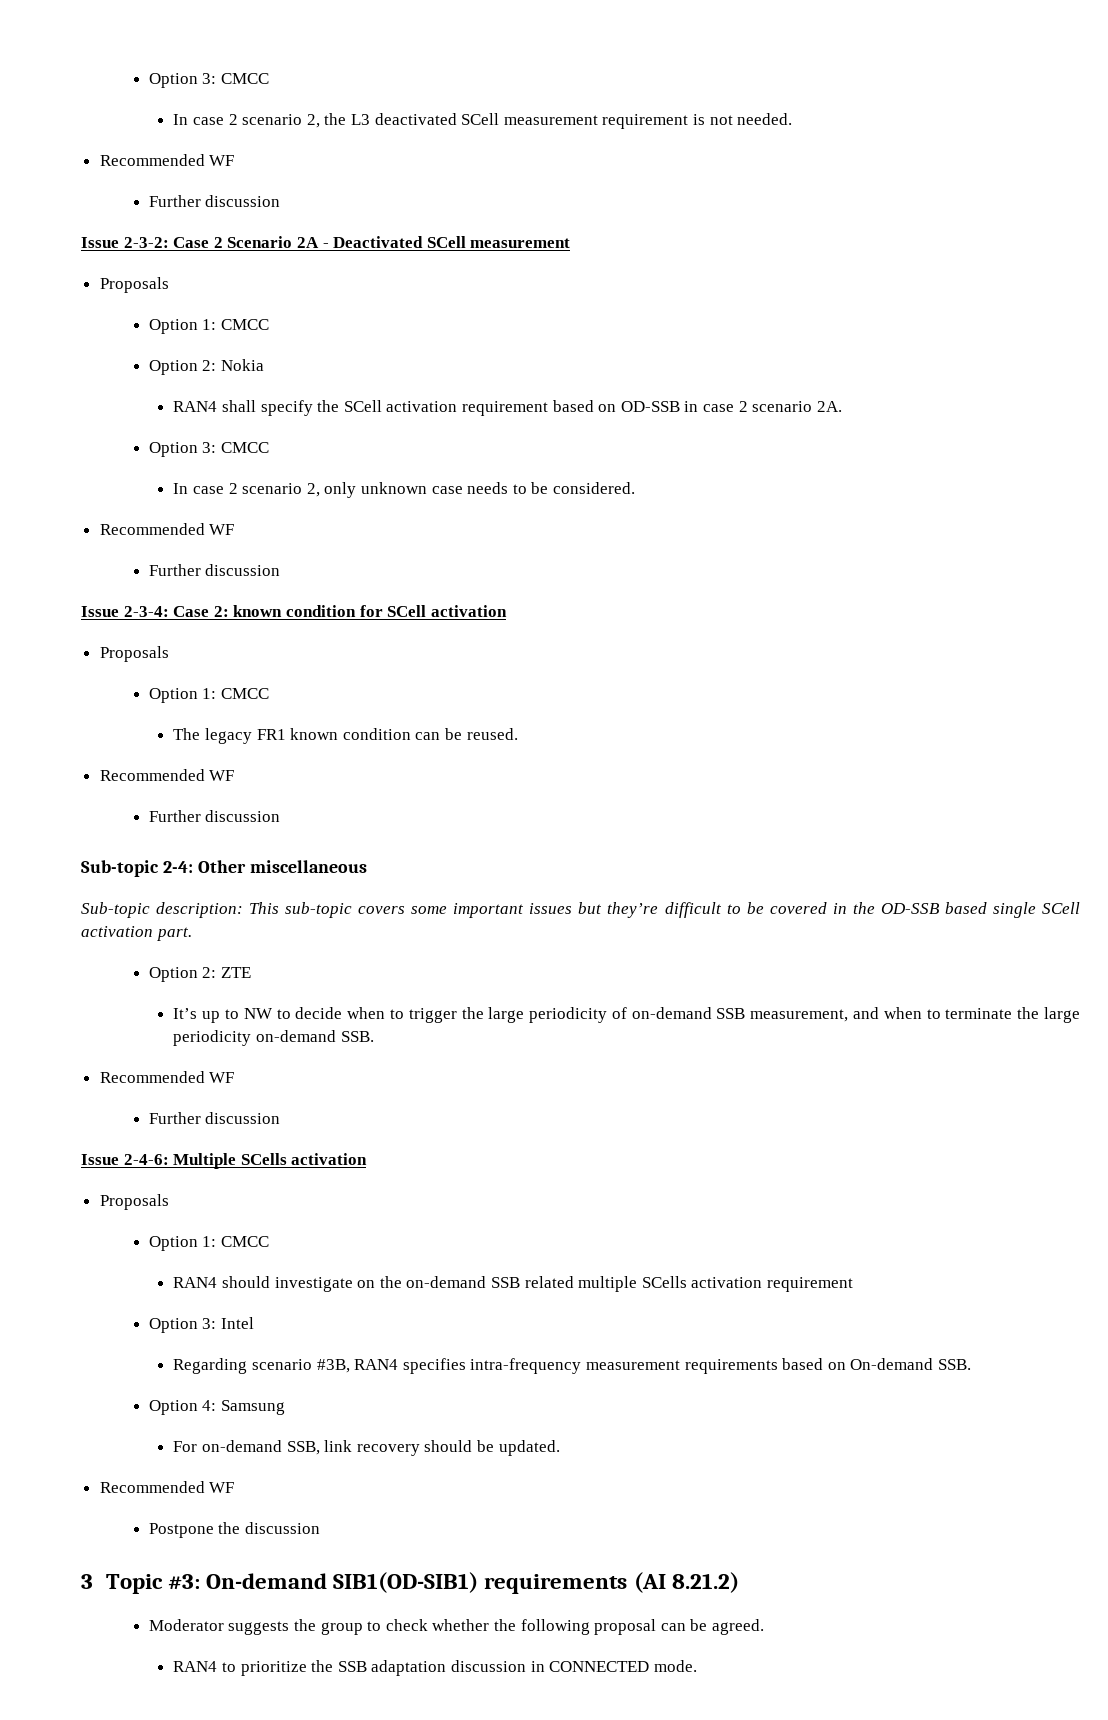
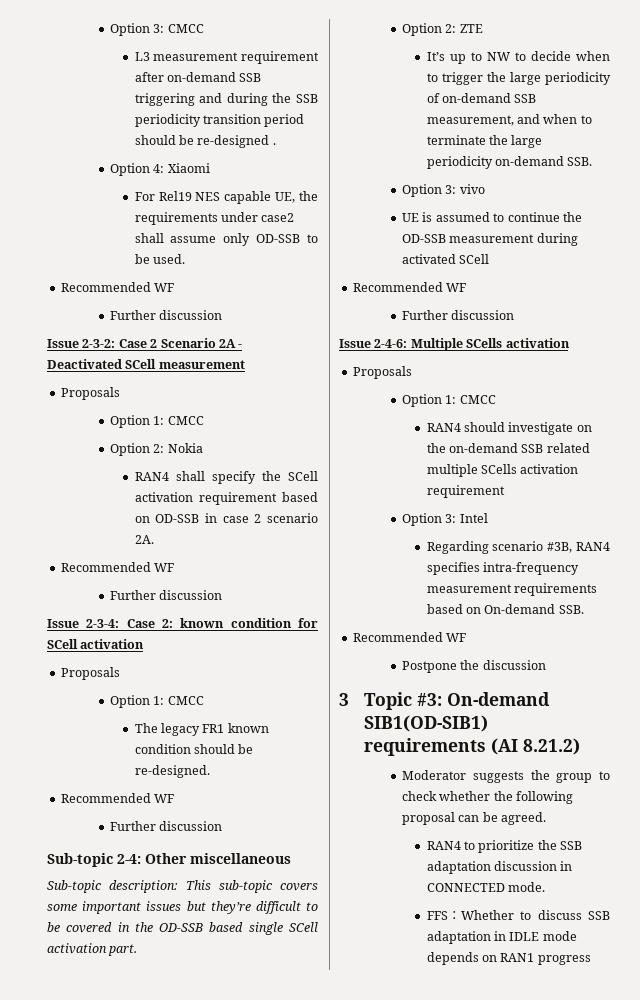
[148,73,270,88] [173,113,793,129] Option 3: CMCC // In case 2 scenario 2, the L3 deactivated SCell measurement requirement is not needed. -> [110,23,204,36] [134,51,319,64] [134,72,262,82] [134,93,318,106] [134,114,305,127] [134,135,276,148] [110,163,210,176] [134,191,318,204] [134,212,295,225] [134,233,318,246] [134,254,186,264] Option 3: CMCC // L3 measurement requirement after on-demand SSB triggering and during the SSB periodicity transition period should be re-designed . // Option 4: Xiaomi // For Rel19 NES capable UE, the requirements under case2 shall assume only OD-SSB to be used.
[148,442,270,457] [173,482,635,498] // Option 3: CMCC // In case 2 scenario 2, only unknown case needs to be considered. -> (154, 539) none
[415,728,518,740] can be reused. -> [194,744,254,754] [134,765,210,778] should be re-designed.
(374, 1036) none -> [402,184,485,197] [402,212,582,222] [402,233,578,246] [402,254,490,264] // Option 3: vivo // UE is assumed to continue the OD-SSB measurement during activated SCell
[148,1400,286,1415] [173,1440,560,1456] // Option 4: Samsung // For on-demand SSB, link recovery should be updated. -> (584, 609) none
(697, 1666) none -> [426,910,610,920] [426,931,577,944] [426,952,591,965] // FFS：Whether to discuss SSB adaptation in IDLE mode depends on RAN1 progress

